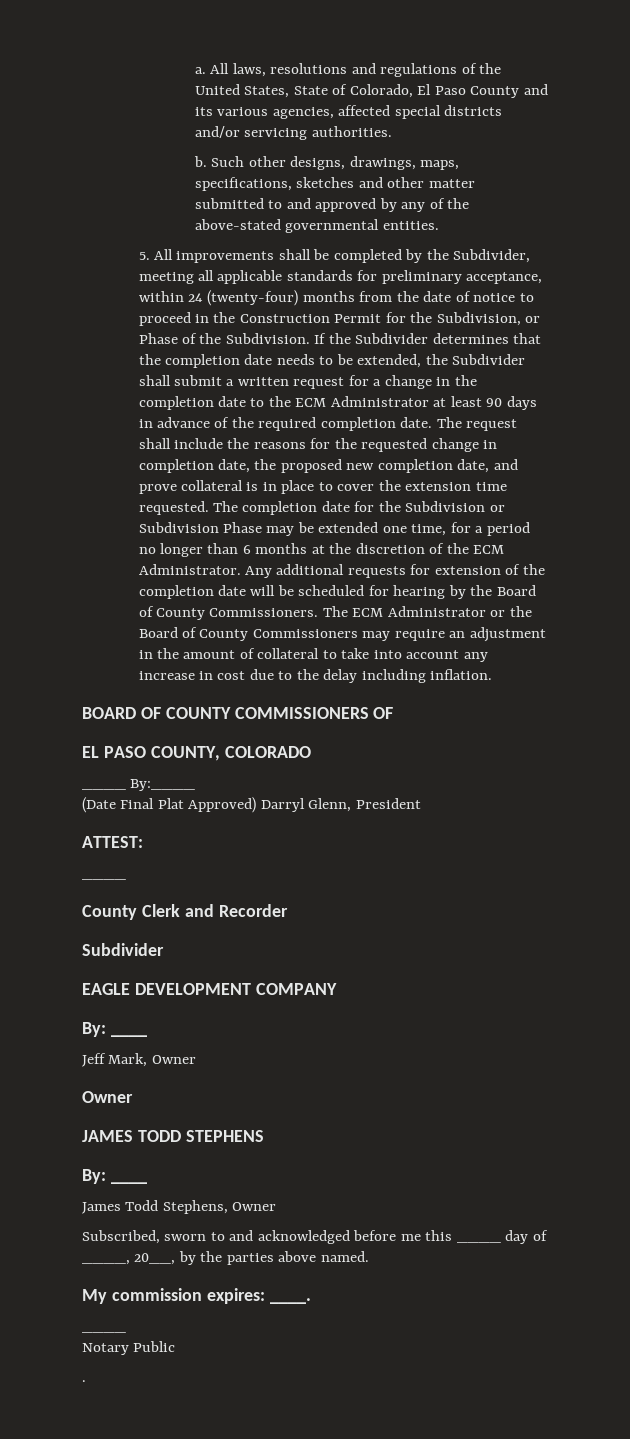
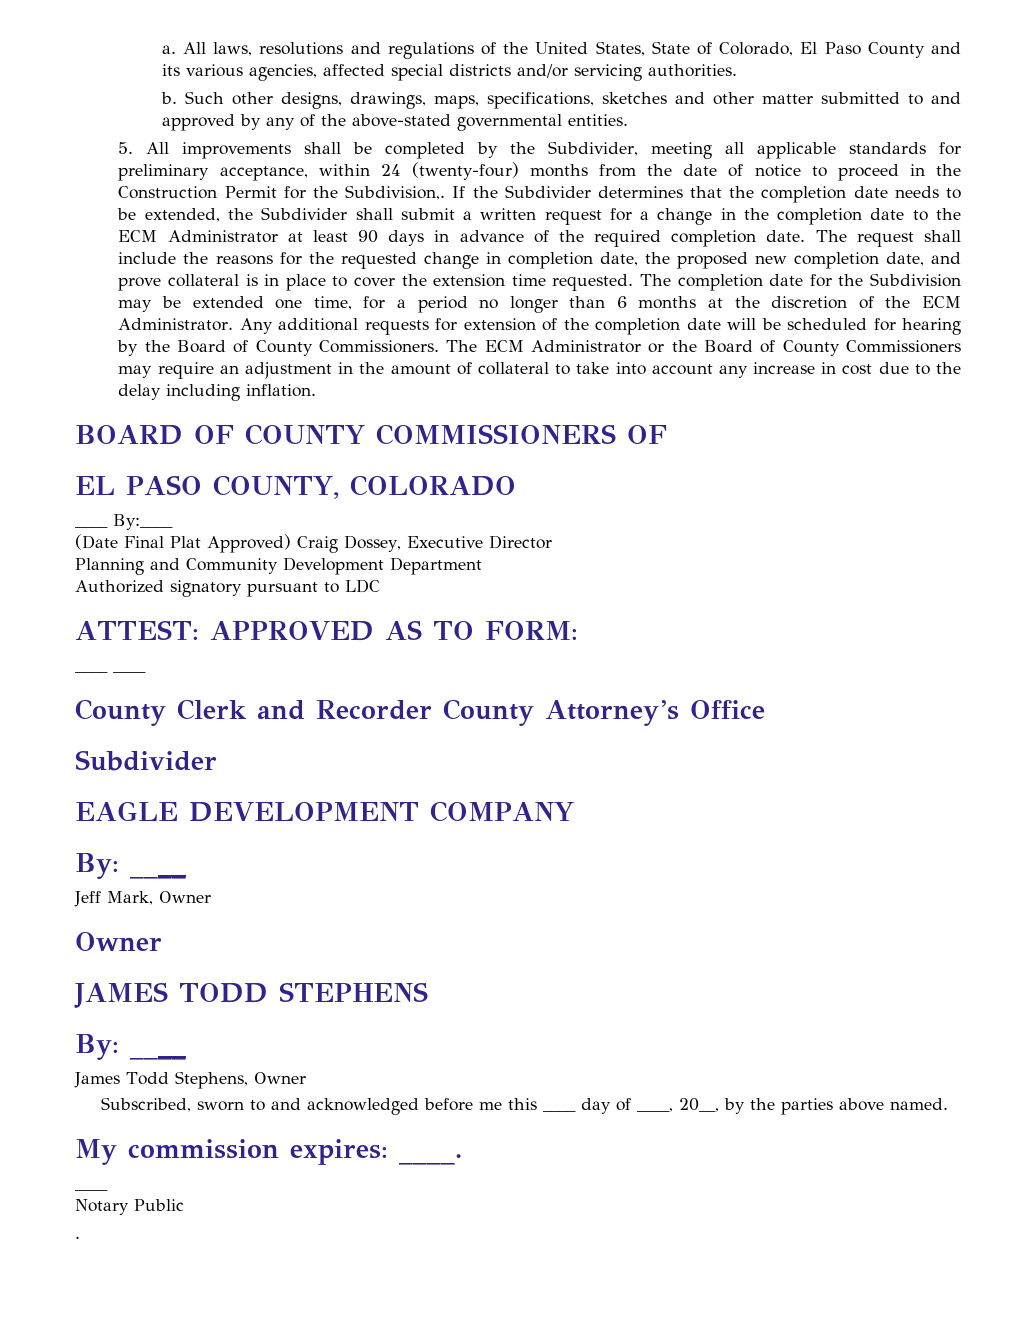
[436,312,541,326] [138,333,310,344] Subdivision, or Phase of the Subdivision. -> [345,185,446,200] Subdivision,.
[489,505,505,512] [138,522,262,533] or Subdivision Phase -> (962, 280) none
[260,798,421,812] [82,836,143,848] [82,878,126,880] Darryl Glenn, President // ATTEST: // ____ -> [297,535,552,553] [75,557,482,575] [75,579,380,597] [75,620,578,641] [75,671,146,673] Craig Dossey, Executive Director // Planning and Community Development Department // Authorized signatory pursuant to LDC // ATTEST: APPROVED AS TO FORM: // ____ ____
(288, 910) none -> [443,699,765,726] County Attorney’s Office

